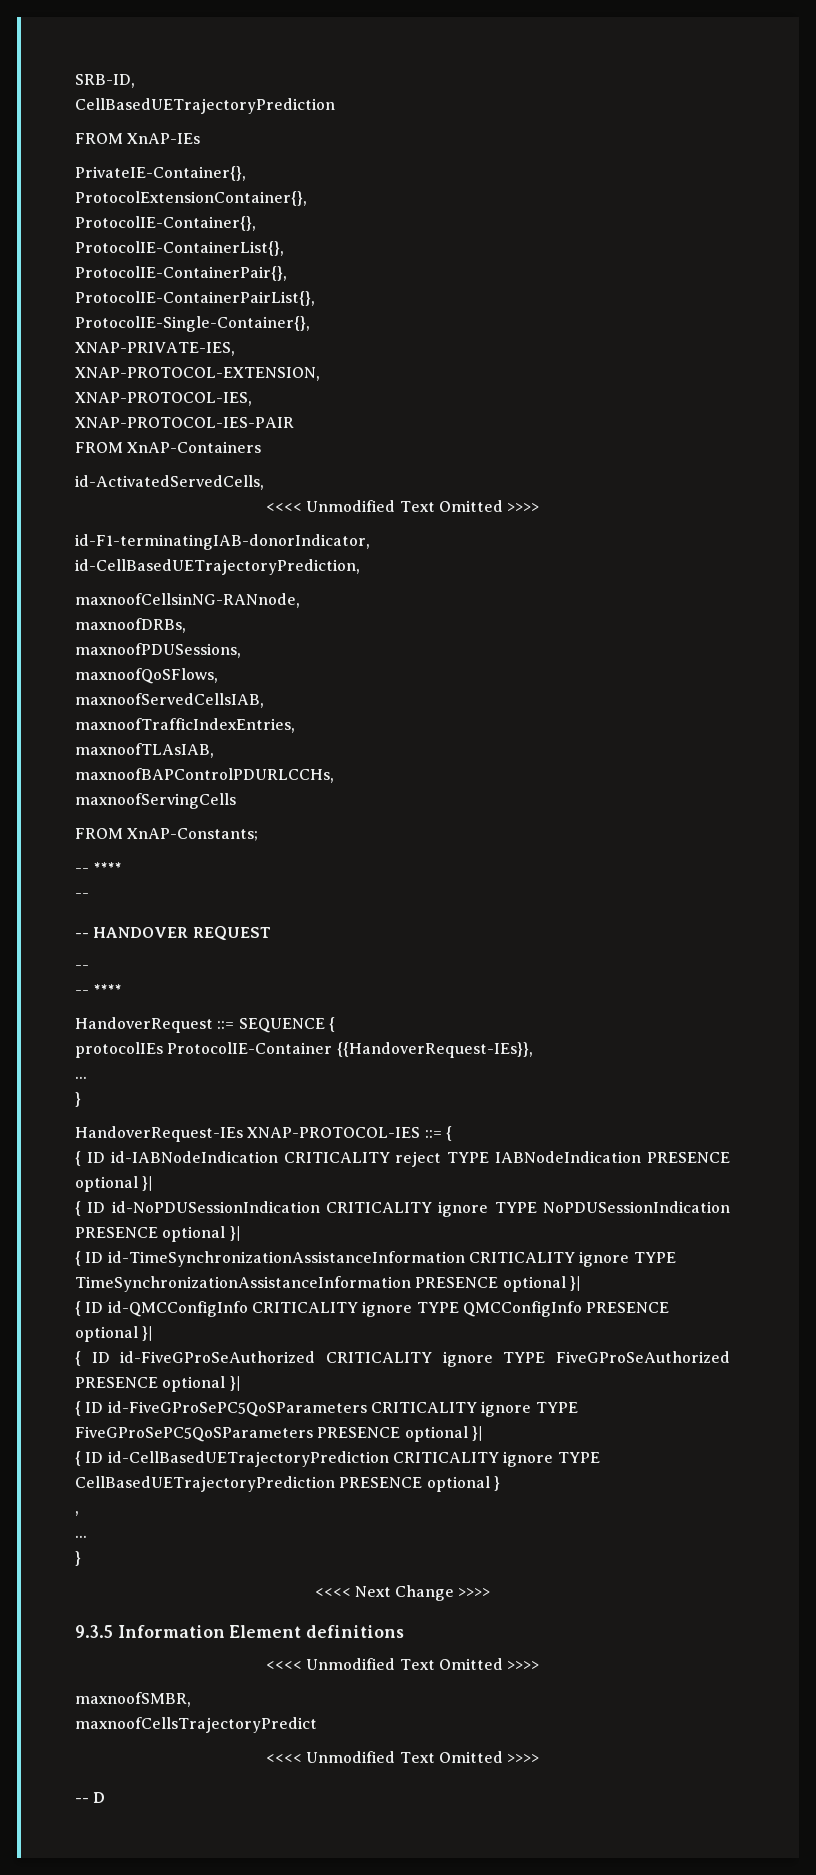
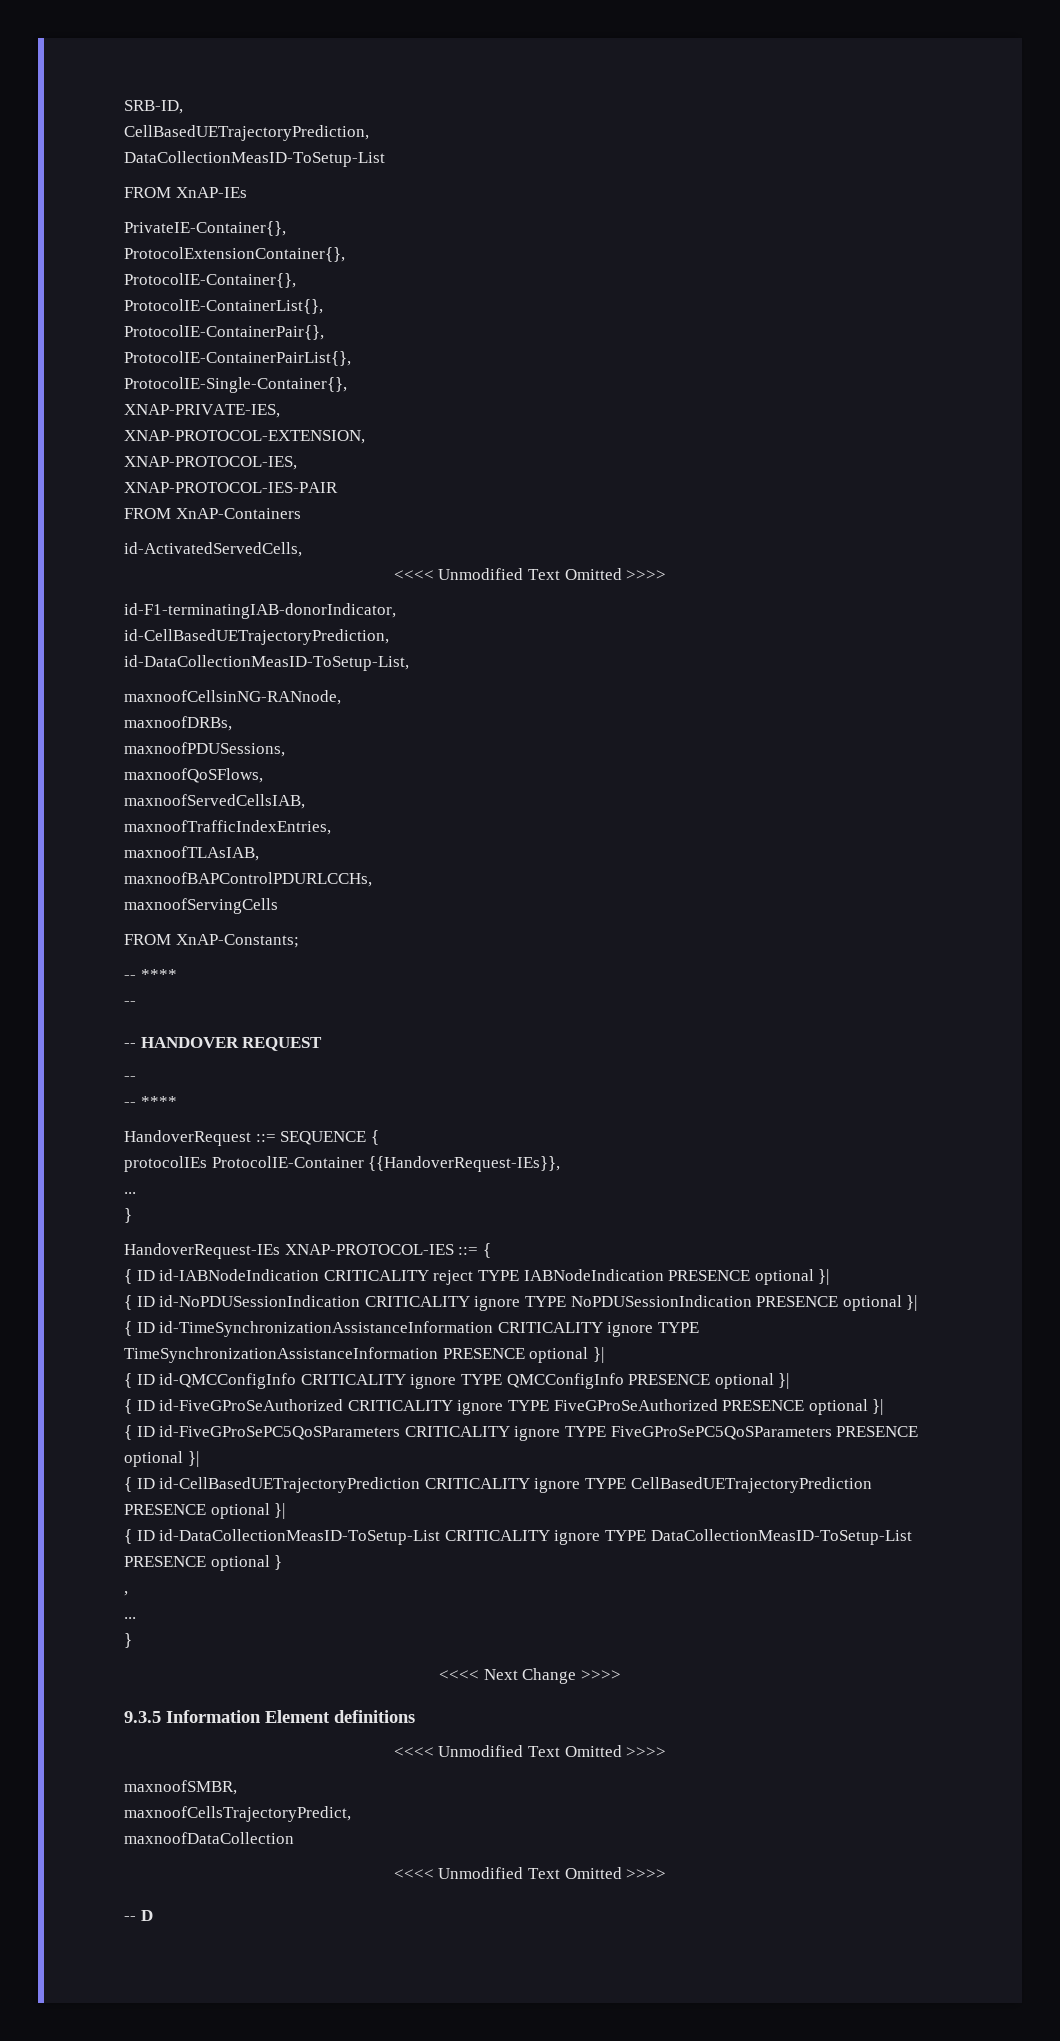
[75,98,335,114] CellBasedUETrajectoryPrediction -> [124,125,369,141] [124,151,385,167] CellBasedUETrajectoryPrediction, // DataCollectionMeasID-ToSetup-List
(360, 567) none -> [124,655,409,671] // id-DataCollectionMeasID-ToSetup-List,
(490, 1484) none -> [274,1503,286,1519] [124,1529,912,1545] [124,1555,270,1571] }| // { ID id-DataCollectionMeasID-ToSetup-List CRITICALITY ignore TYPE DataCollectionMeasID-ToSetup-List PRESENCE optional
[75,1717,317,1733] maxnoofCellsTrajectoryPredict -> [124,1806,351,1822] [124,1832,294,1844] maxnoofCellsTrajectoryPredict, // maxnoofDataCollection

